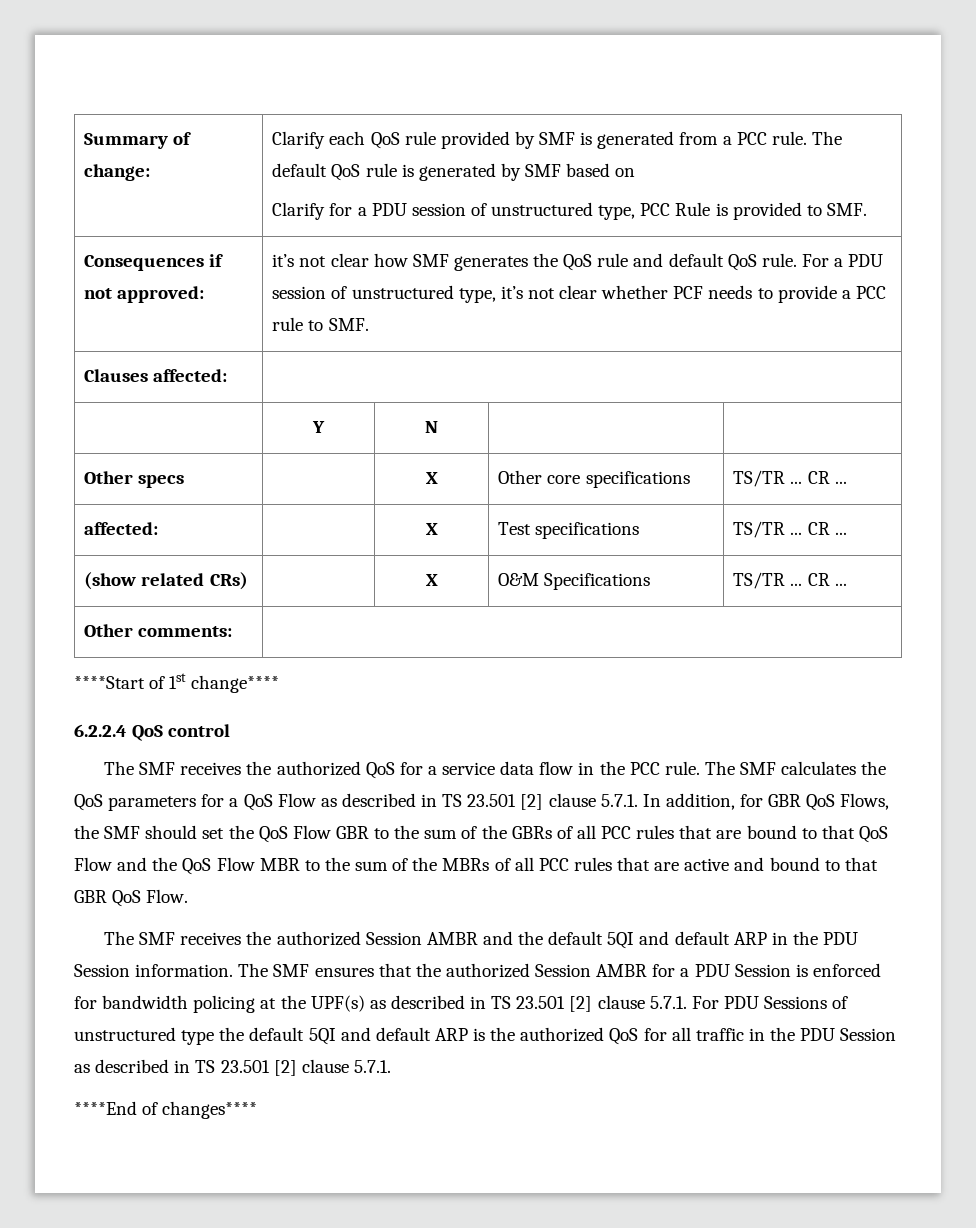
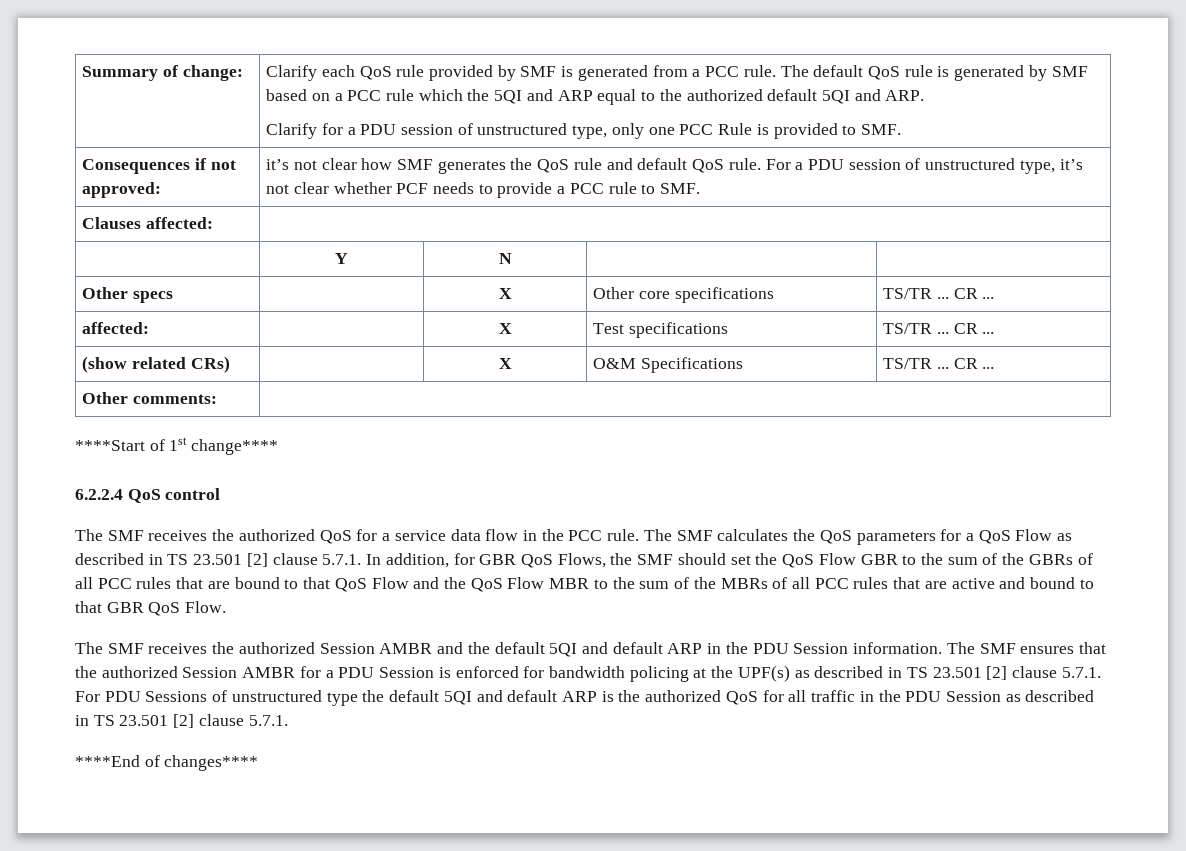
(636, 172) none -> [334,89,925,105] a PCC rule which the 5QI and ARP equal to the authorized default 5QI and ARP.
(636, 212) none -> [611,123,675,139] only one

